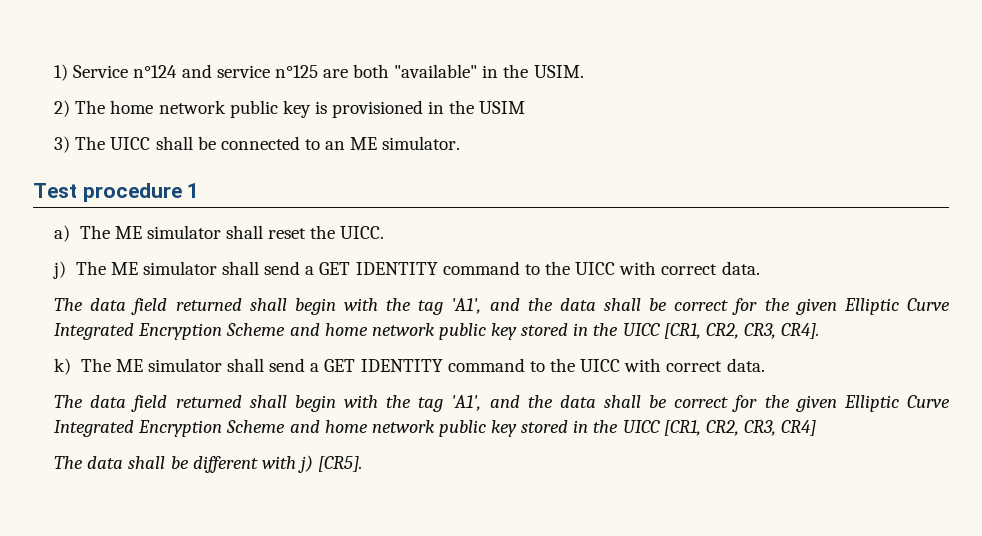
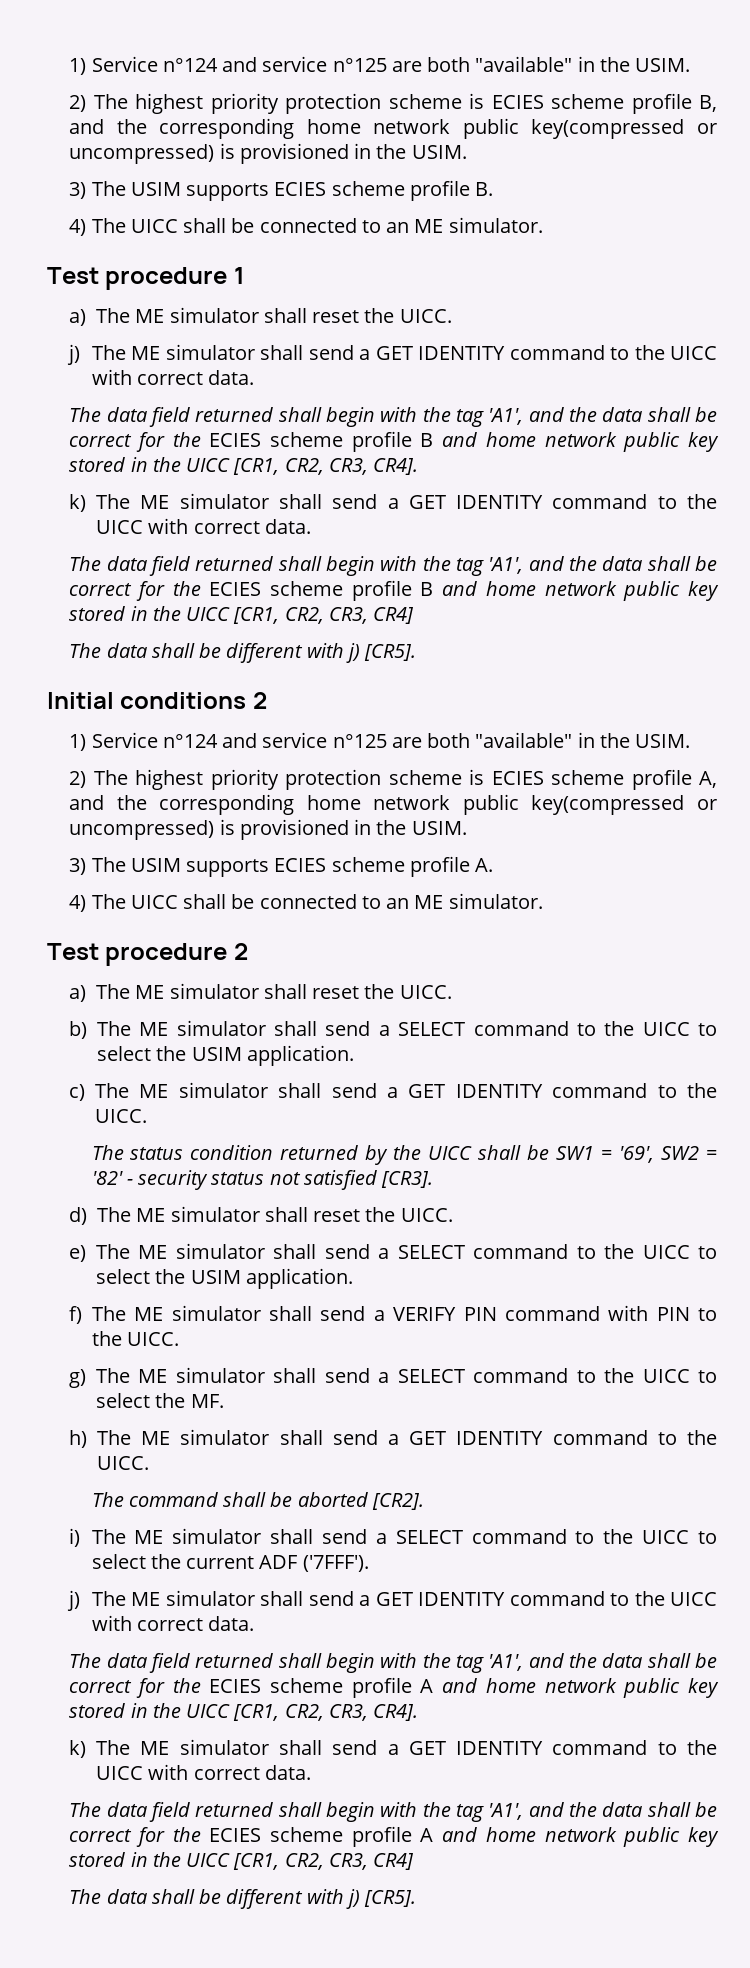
[110,100,526,118] [54,136,106,153] home network public key is provisioned in the USIM // 3) The -> [135,93,718,114] [69,118,717,139] [69,143,467,164] [69,180,494,201] [69,218,126,236] highest priority protection scheme is ECIES scheme profile B, and the corresponding home network public key(compressed or uncompressed) is provisioned in the USIM. // 3) The USIM supports ECIES scheme profile B. // 4) The
[795,298,951,315] [54,323,286,340] given Elliptic Curve Integrated Encryption Scheme -> [209,431,434,452] ECIES scheme profile B
[795,395,951,412] [54,420,286,437] given Elliptic Curve Integrated Encryption Scheme -> [209,580,434,601] ECIES scheme profile B
(363, 464) none -> [47,692,267,709] [69,732,691,751] [69,769,717,790] [69,794,717,815] [69,819,467,840] [69,856,494,877] [69,893,543,912] [47,943,248,966] [69,983,452,1002] [69,1020,718,1039] [97,1045,354,1066] [69,1082,718,1101] [95,1109,148,1123] [91,1145,717,1165] [91,1170,434,1190] [69,1206,453,1225] [69,1243,718,1262] [96,1268,353,1289] [69,1305,718,1324] [92,1331,180,1346] [69,1367,718,1388] [96,1393,224,1408] [69,1429,717,1448] [97,1456,150,1470] [91,1492,424,1510] [69,1528,718,1547] [91,1554,369,1572] [67,1590,717,1611] [91,1615,255,1631] [69,1653,717,1673] [69,1677,719,1698] [69,1703,419,1721] [69,1739,717,1758] [96,1764,311,1780] [69,1802,717,1822] [69,1826,719,1847] [69,1852,415,1870] [69,1889,417,1909] // Initial conditions 2 // 1) Service n°124 and service n°125 are both "available" in the USIM. // 2) The highest priority protection scheme is ECIES scheme profile A, and the corresponding home network public key(compressed or uncompressed) is provisioned in the USIM. // 3) The USIM supports ECIES scheme profile A. // 4) The UICC shall be connected to an ME simulator. // Test procedure 2 // a) The ME simulator shall reset the UICC. // b) The ME simulator shall send a SELECT command to the UICC to select the USIM application. // c) The ME simulator shall send a GET IDENTITY command to the UICC. // The status condition returned by the UICC shall be SW1 = '69', SW2 = '82' - security status not satisfied [CR3]. // d) The ME simulator shall reset the UICC. // e) The ME simulator shall send a SELECT command to the UICC to select the USIM application. // f) The ME simulator shall send a VERIFY PIN command with PIN to the UICC. // g) The ME simulator shall send a SELECT command to the UICC to select the MF. // h) The ME simulator shall send a GET IDENTITY command to the UICC. // The command shall be aborted [CR2]. // i) The ME simulator shall send a SELECT command to the UICC to select the current ADF ('7FFF'). // j) The ME simulator shall send a GET IDENTITY command to the UICC with correct data. // The data field returned shall begin with the tag 'A1', and the data shall be correct for the ECIES scheme profile A and home network public key stored in the UICC [CR1, CR2, CR3, CR4]. // k) The ME simulator shall send a GET IDENTITY command to the UICC with correct data. // The data field returned shall begin with the tag 'A1', and the data shall be correct for the ECIES scheme profile A and home network public key stored in the UICC [CR1, CR2, CR3, CR4] // The data shall be different with j) [CR5].

